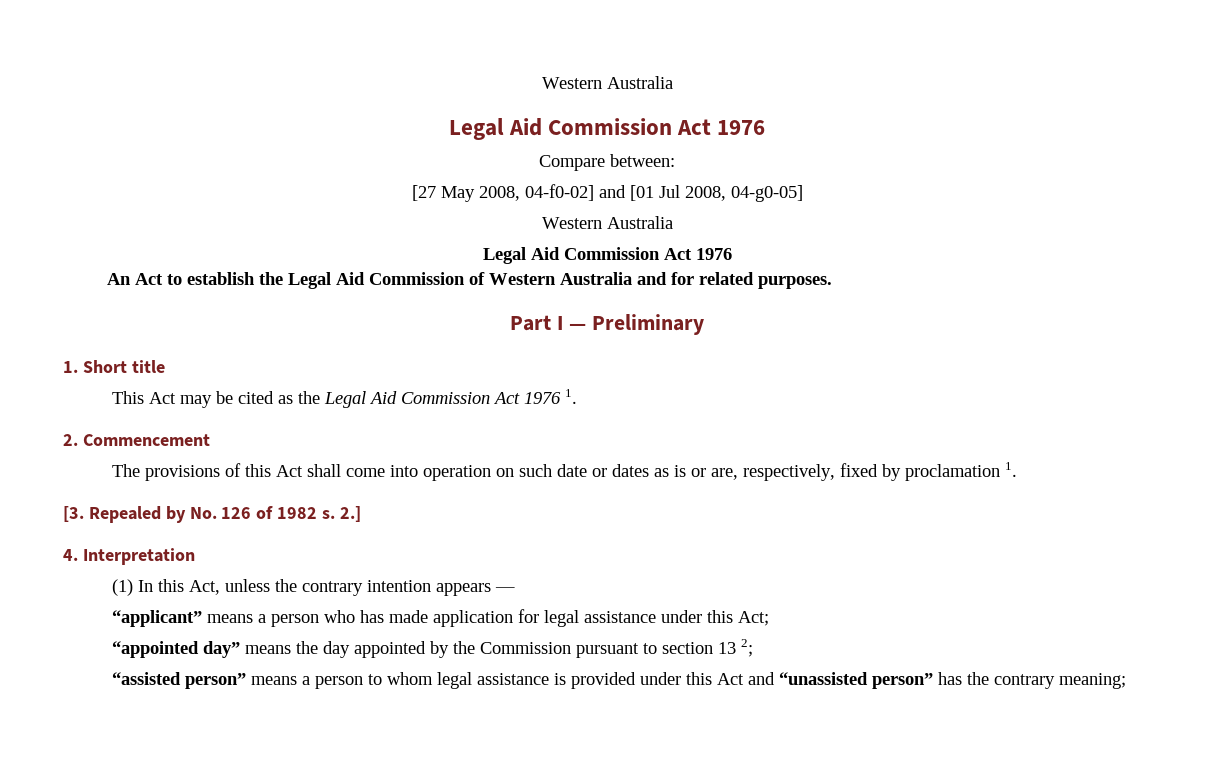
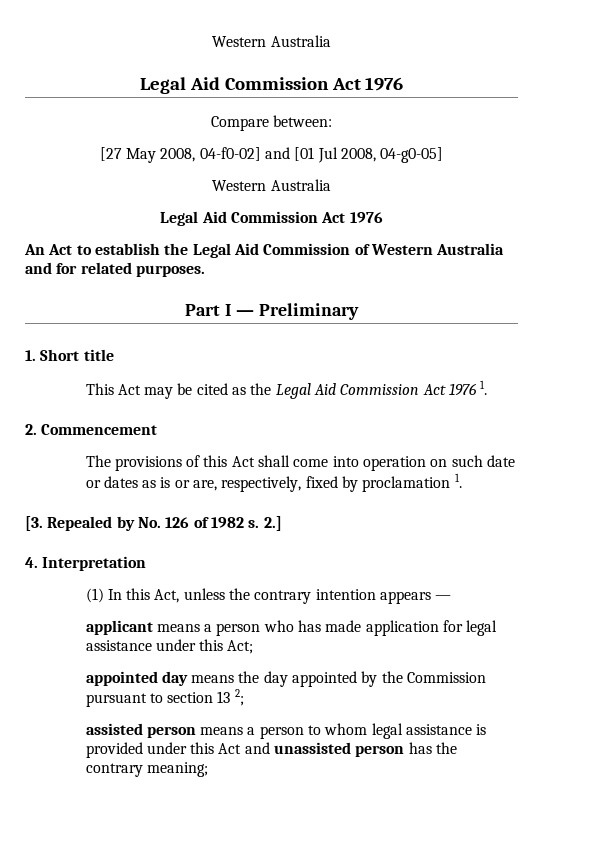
[112,610,203,627] “applicant” -> [85,620,153,635] applicant
[112,641,241,658] “appointed day” -> [85,671,188,686] appointed day
[112,672,247,689] “assisted person” -> [85,723,196,738] assisted person
[779,672,934,689] “unassisted person” -> [274,742,405,757] unassisted person

